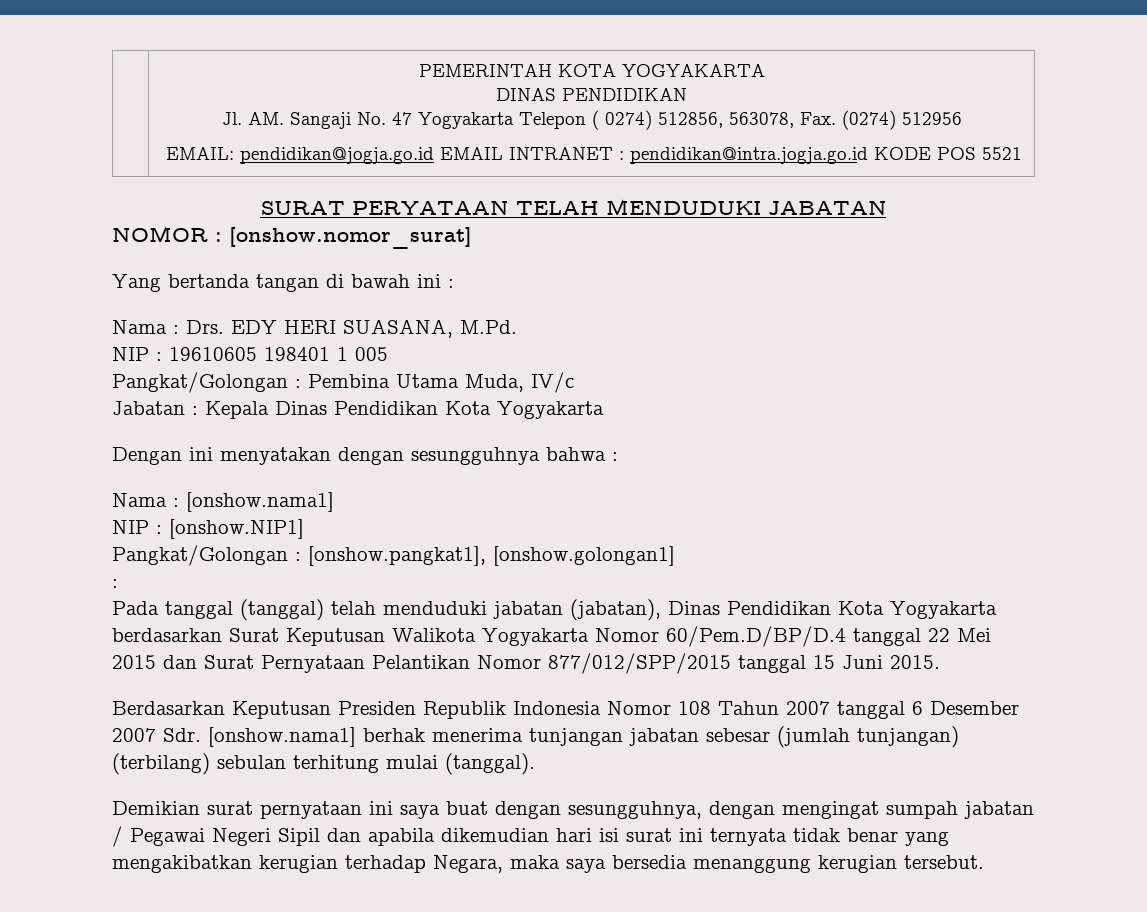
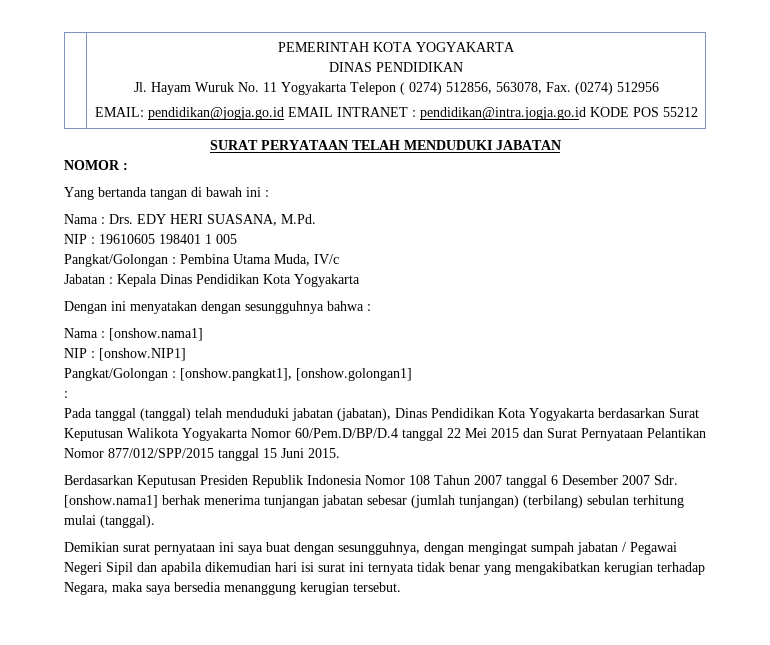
[247,112,412,129] AM. Sangaji No. 47 -> [150,82,277,95] Hayam Wuruk No. 11
[981,147,1022,160] 5521 -> [663,107,699,117] 55212
[229,227,472,249] [onshow.nomor_surat] -> (128, 166) none

